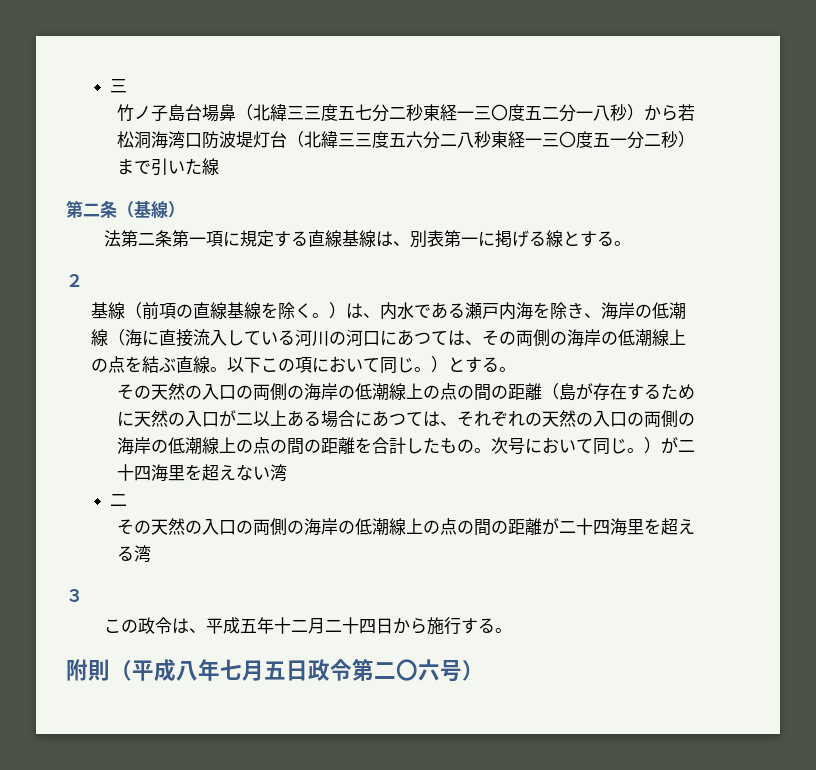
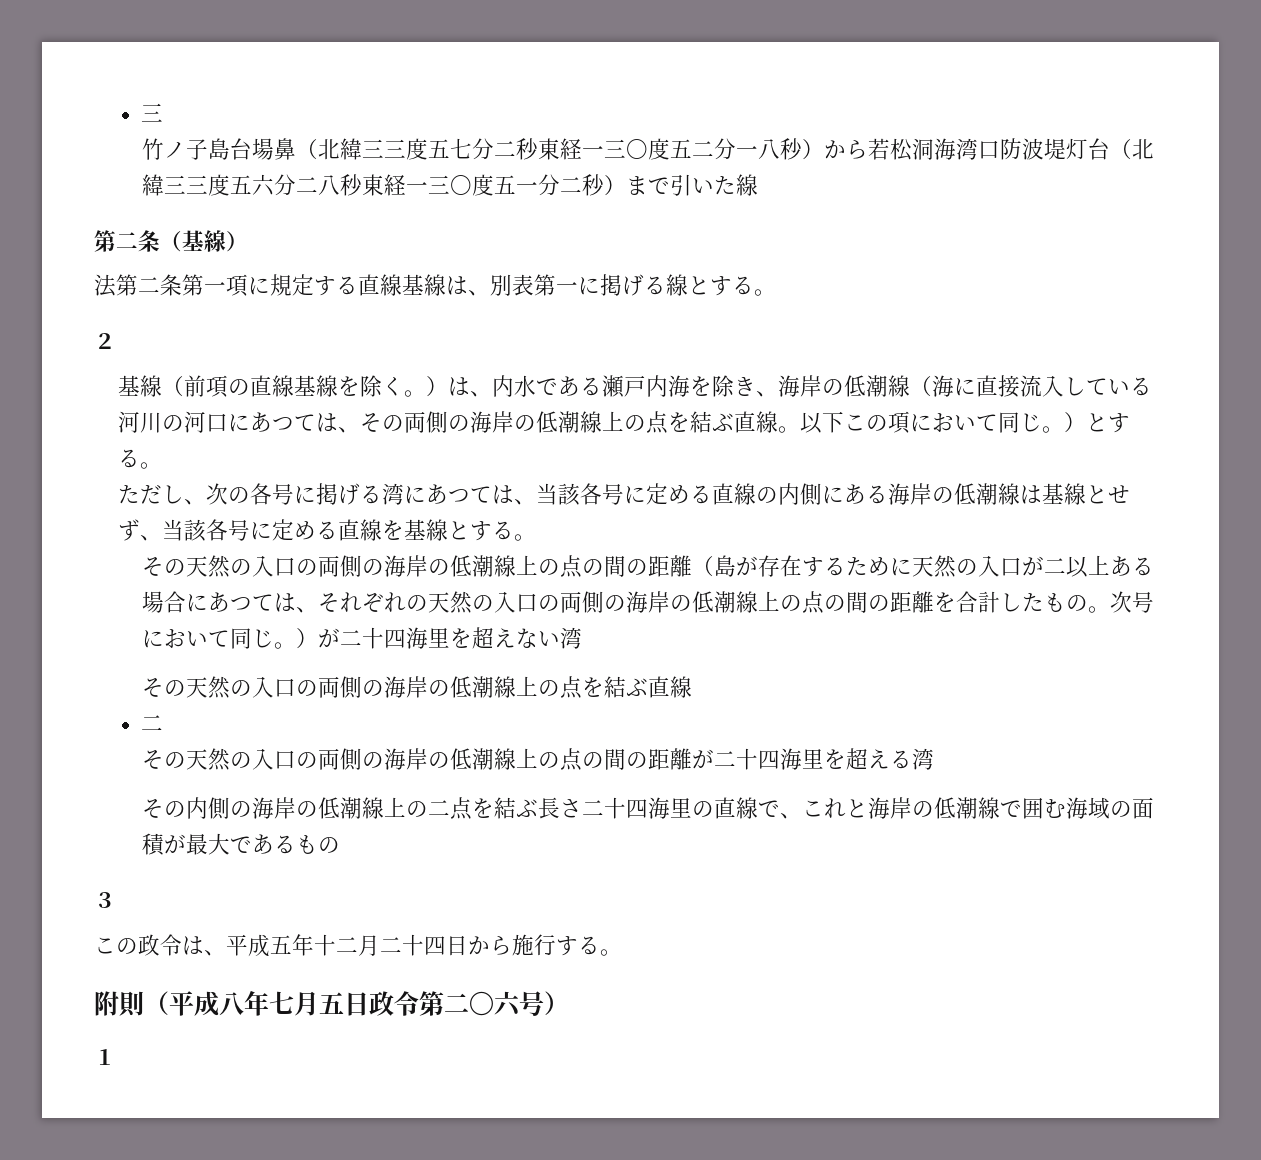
(517, 369) none -> [117,483,1130,506] [117,519,536,542] // ただし、次の各号に掲げる湾にあつては、当該各号に定める直線の内側にある海岸の低潮線は基線とせず、当該各号に定める直線を基線とする。
(287, 473) none -> [141,676,692,699] // その天然の入口の両側の海岸の低潮線上の点を結ぶ直線
(151, 554) none -> [141,797,1154,820] [141,833,340,856] // その内側の海岸の低潮線上の二点を結ぶ長さ二十四海里の直線で、これと海岸の低潮線で囲む海域の面積が最大であるもの
(484, 670) none -> [94,1049,116,1065] // １

